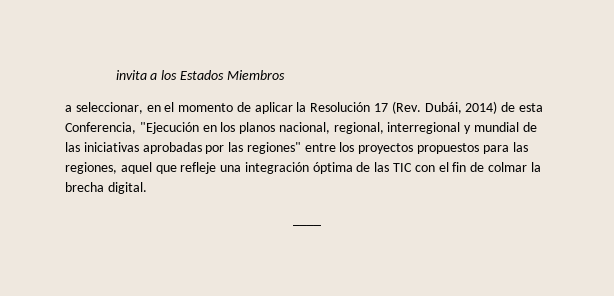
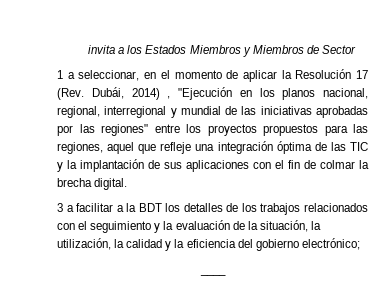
(285, 75) // -> [242,45,356,57] [57,70,63,79] y Miembros de Sector // 1
[501,102,543,112] [65,122,136,134] de esta Conferencia, -> [167,96,171,99] ,
(413, 167) none -> [57,159,249,172] y la implantación de sus aplicaciones
(147, 188) none -> [57,203,368,215] [57,220,321,233] [57,238,360,251] // 3 a facilitar a la BDT los detalles de los trabajos relacionados con el seguimiento y la evaluación de la situación, la utilización, la calidad y la eficiencia del gobierno electrónico;

